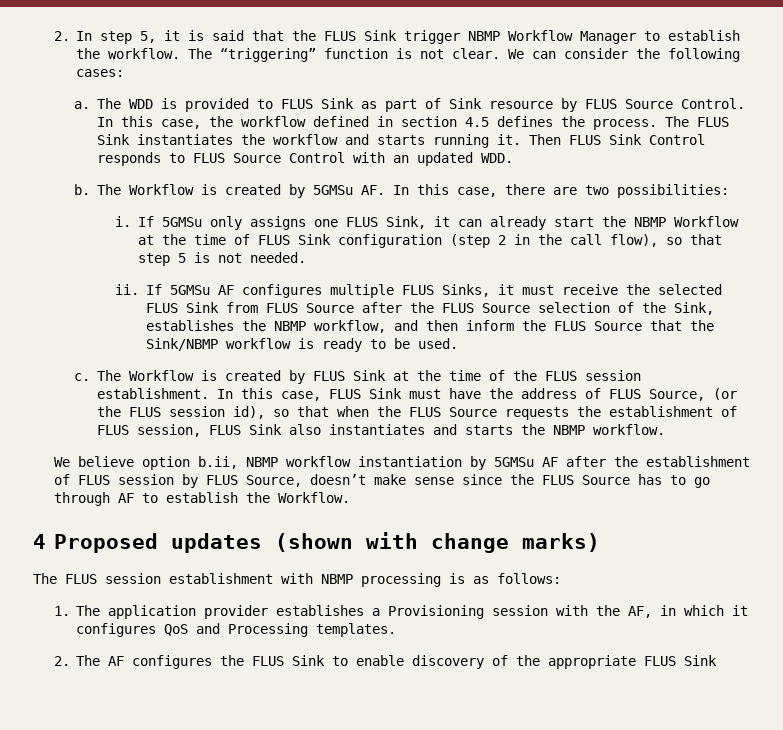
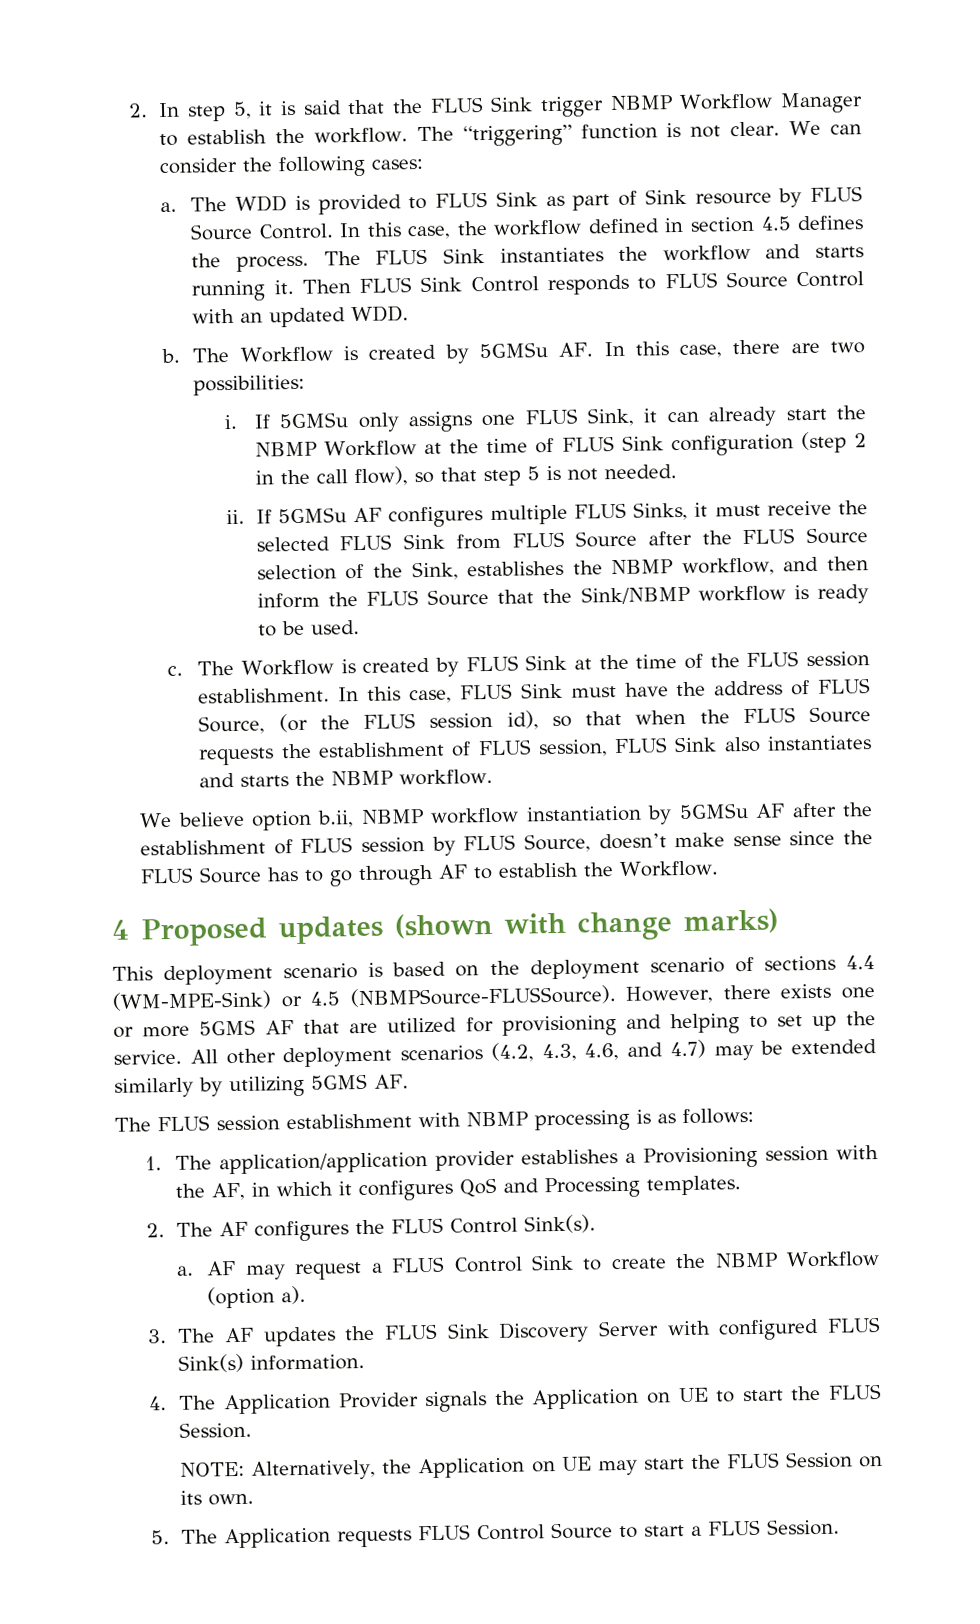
(600, 542) none -> [112,955,875,986] [112,983,875,1011] [113,1011,876,1038] [113,1039,877,1068] [114,1073,409,1098] // This deployment scenario is based on the deployment scenario of sections 4.4 (WM-MPE-Sink) or 4.5 (NBMPSource-FLUSSource). However, there exists one or more 5GMS AF that are utilized for provisioning and helping to set up the service. All other deployment scenarios (4.2, 4.3, 4.6, and 4.7) may be extended similarly by utilizing 5GMS AF.
[108,605,197,619] application -> [219,1151,429,1175] application/application
[292,655,718,669] Sink to enable discovery of the appropriate FLUS Sink -> [450,1214,597,1234] [177,1250,881,1281] [207,1285,307,1309] [147,1317,881,1347] [178,1353,366,1373] [149,1383,883,1415] [179,1421,253,1439] [180,1451,883,1481] [180,1490,255,1506] [151,1518,841,1549] Control Sink(s). // a. AF may request a FLUS Control Sink to create the NBMP Workflow (option a). // 3. The AF updates the FLUS Sink Discovery Server with configured FLUS Sink(s) information. // 4. The Application Provider signals the Application on UE to start the FLUS Session. // NOTE: Alternatively, the Application on UE may start the FLUS Session on its own. // 5. The Application requests FLUS Control Source to start a FLUS Session.

